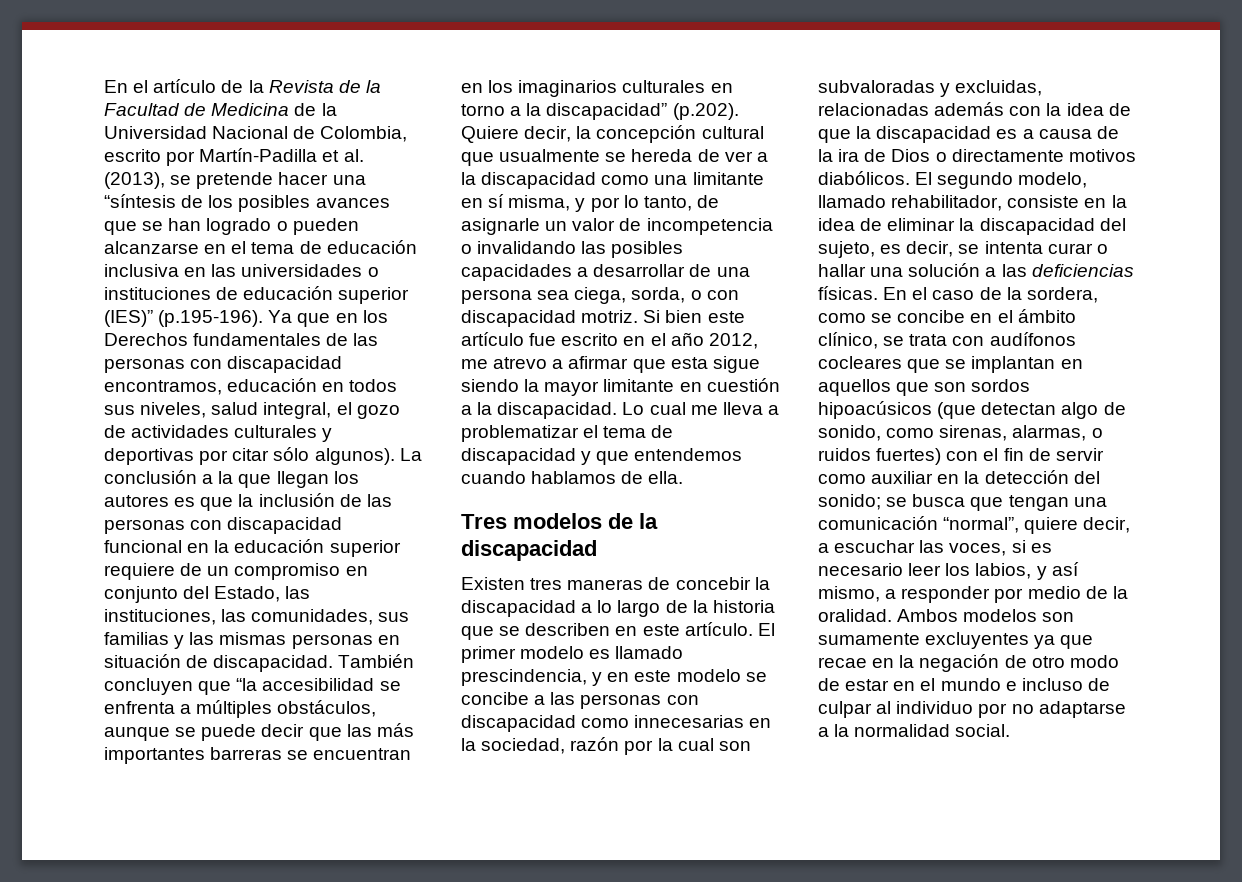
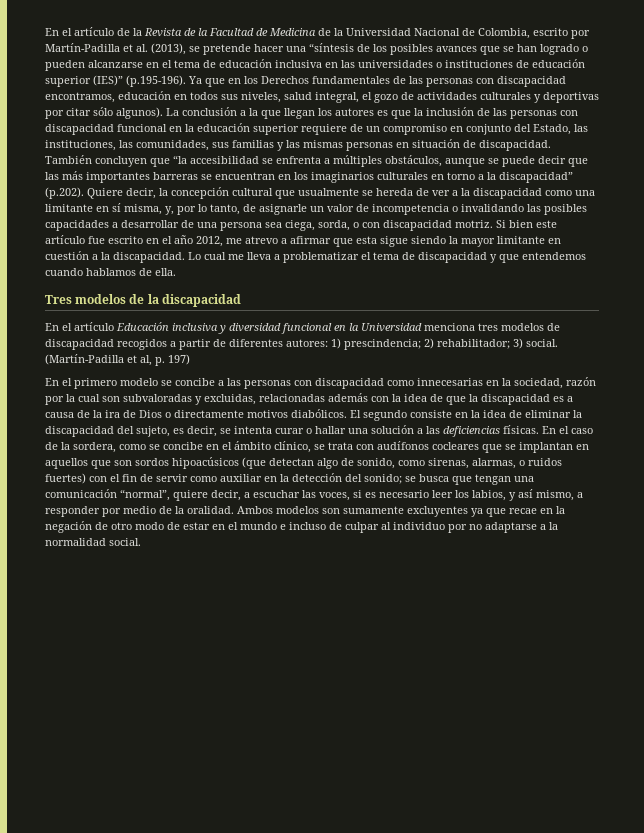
[575,198,586,212] y -> [165,206,174,215] y,
[461,577,770,590] [461,600,775,617] [461,622,775,640] [461,646,684,663] [461,669,672,686] Existen tres maneras de concebir la discapacidad a lo largo de la historia que se describen en este artículo. El primer modelo es llamado prescindencia, y en este -> [45,322,560,334] [45,338,558,350] [45,354,190,366] [45,378,117,389] En el artículo Educación inclusiva y diversidad funcional en la Universidad menciona tres modelos de discapacidad recogidos a partir de diferentes autores: 1) prescindencia; 2) rehabilitador; 3) social. (Martín-Padilla et al, p. 197) // En el primero
[1018,172,1088,188] [818,195,1003,211] modelo, llamado rehabilitador, -> (407, 415) none

